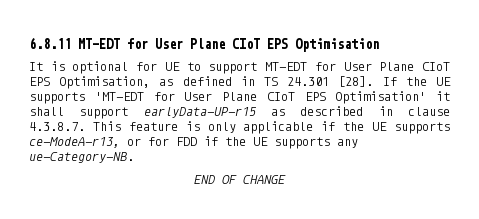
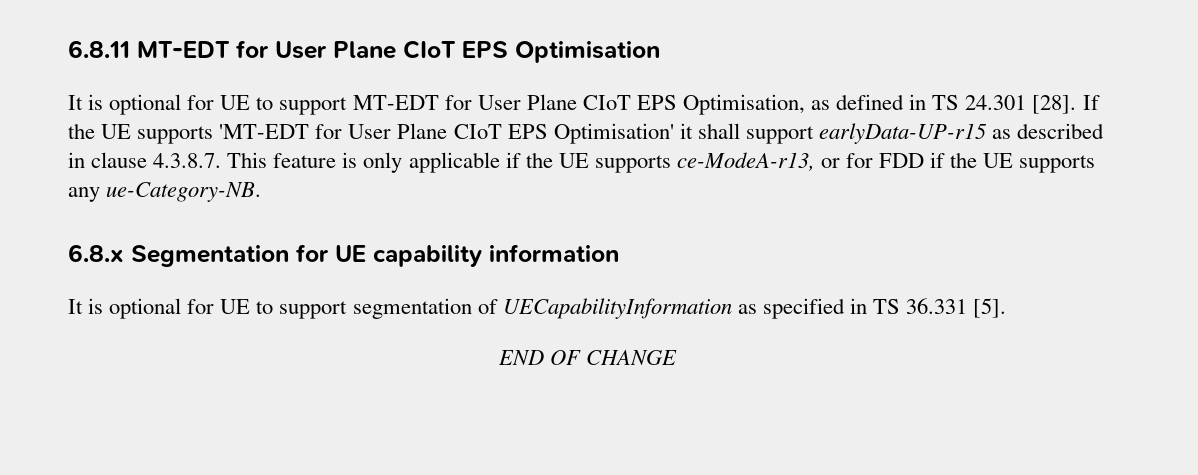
(134, 157) none -> [68,244,619,267] [68,298,1007,319] // 6.8.x Segmentation for UE capability information // It is optional for UE to support segmentation of UECapabilityInformation as specified in TS 36.331 [5].

